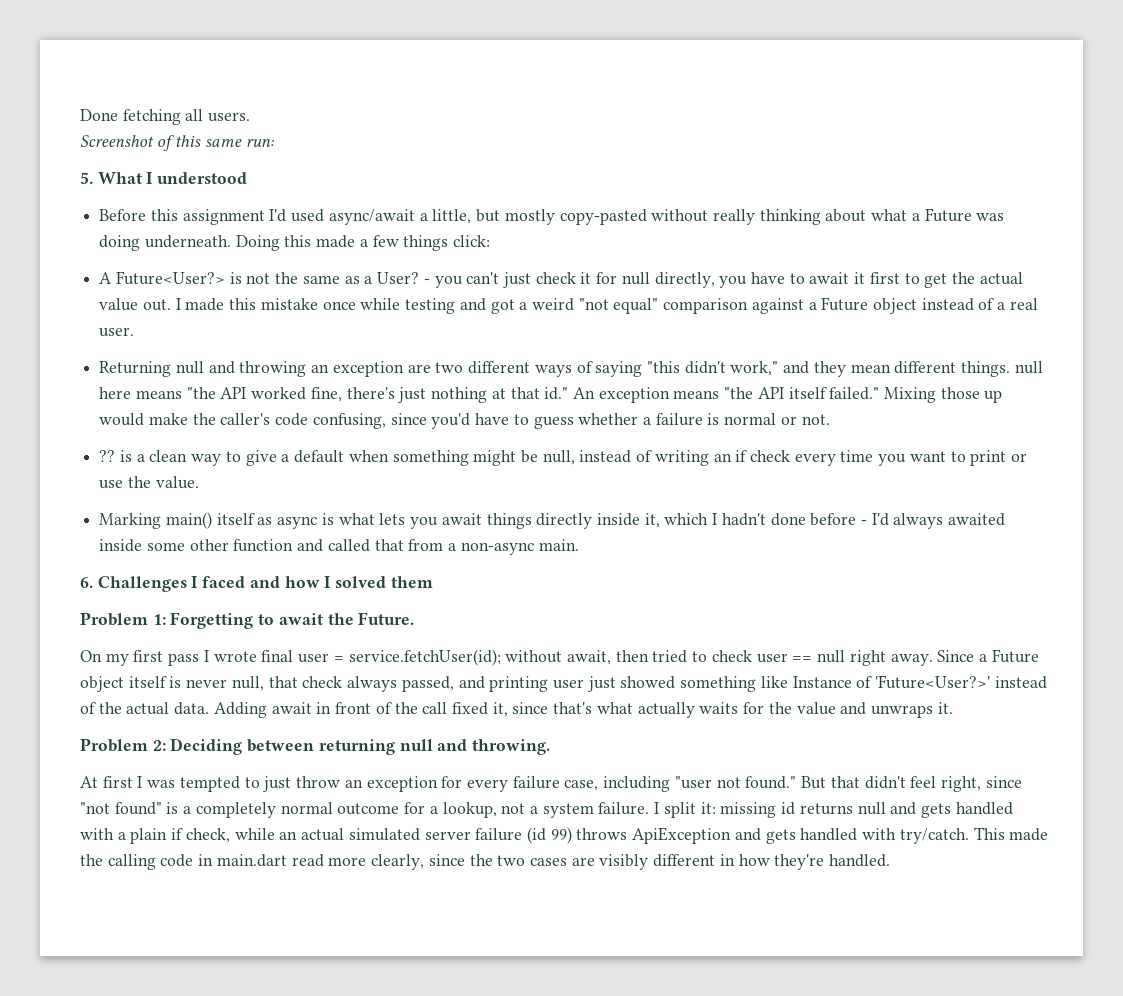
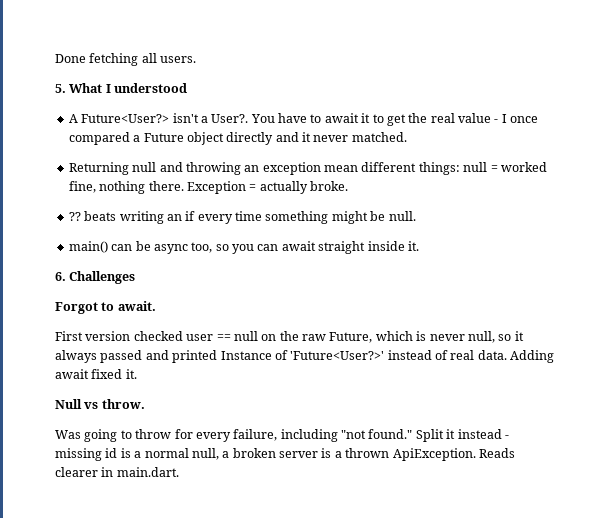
[80,135,275,151] // Screenshot of this same run: -> (197, 59) none
[99,208,1005,225] [99,235,491,251] [99,271,748,288] Before this assignment I'd used async/await a little, but mostly copy-pasted without really thinking about what a Future was doing underneath. Doing this made a few things click: // A Future<User?> is not the same as a User? - you can't just check it for null directly, you -> [68,113,275,123] A Future<User?> isn't a User?. You
[869,272,900,284] first -> (371, 118) none
[979,272,1023,285] [99,297,1038,314] [99,327,135,337] actual value out. I made this mistake once while testing and got a weird "not equal" comparison against a Future object instead of a real user. -> [430,113,539,123] [68,132,407,145] real value - I once compared a Future object directly and it never matched.
[407,361,1043,377] [99,387,1003,403] [99,413,830,429] [99,450,1028,466] [99,476,199,489] [99,512,1006,529] [99,539,579,555] [80,576,433,592] [80,612,415,629] [80,649,1039,666] [80,676,788,692] are two different ways of saying "this didn't work," and they mean different things. null here means "the API worked fine, there's just nothing at that id." An exception means "the API itself failed." Mixing those up would make the caller's code confusing, since you'd have to guess whether a failure is normal or not. // ?? is a clean way to give a default when something might be null, instead of writing an if check every time you want to print or use the value. // Marking main() itself as async is what lets you await things directly inside it, which I hadn't done before - I'd always awaited inside some other function and called that from a non-async main. // 6. Challenges I faced and how I solved them // Problem 1: Forgetting to await the Future. // On my first pass I wrote final user = service.fetchUser(id); without await, then tried to check user == null right away. Since a Future object itself is never null, that check always passed, and printing user just showed something like -> [324,162,547,175] [68,181,348,194] [68,211,416,224] [68,241,419,254] [55,271,136,284] [55,301,156,314] [55,331,524,343] [55,350,218,363] mean different things: null = worked fine, nothing there. Exception = actually broke. // ?? beats writing an if every time something might be null. // main() can be async too, so you can await straight inside it. // 6. Challenges // Forgot to await. // First version checked user == null on the raw Future, which is never null, so it always passed and printed
[98,702,170,715] the actual -> [450,350,475,360] real
[316,702,953,718] [80,738,551,755] [80,776,1022,792] [80,802,1013,818] [80,827,1049,844] [80,854,891,870] in front of the call fixed it, since that's what actually waits for the value and unwraps it. // Problem 2: Deciding between returning null and throwing. // At first I was tempted to just throw an exception for every failure case, including "user not found." But that didn't feel right, since "not found" is a completely normal outcome for a lookup, not a system failure. I split it: missing id returns null and gets handled with a plain if check, while an actual simulated server failure (id 99) throws ApiException and gets handled with try/catch. This made the calling code in main.dart read more clearly, since the two cases are visibly different in how they're handled. -> [91,369,137,379] [55,399,145,409] [55,429,509,442] [55,448,515,461] [55,467,179,477] fixed it. // Null vs throw. // Was going to throw for every failure, including "not found." Split it instead - missing id is a normal null, a broken server is a thrown ApiException. Reads clearer in main.dart.

